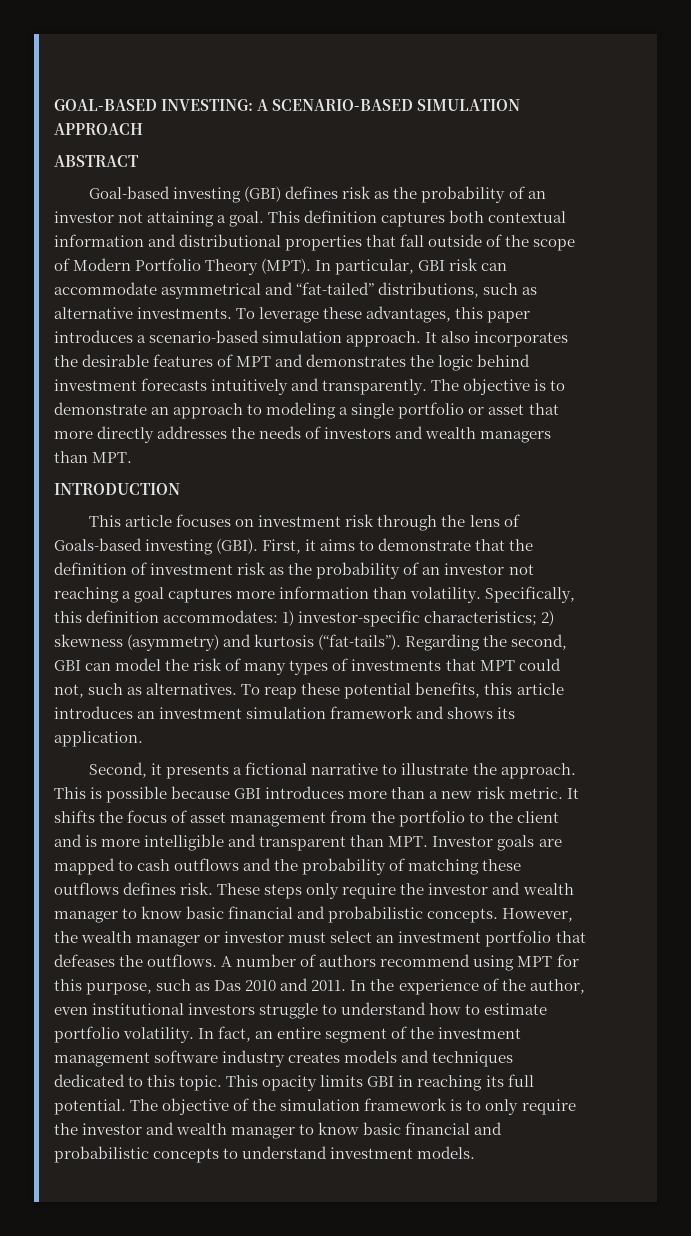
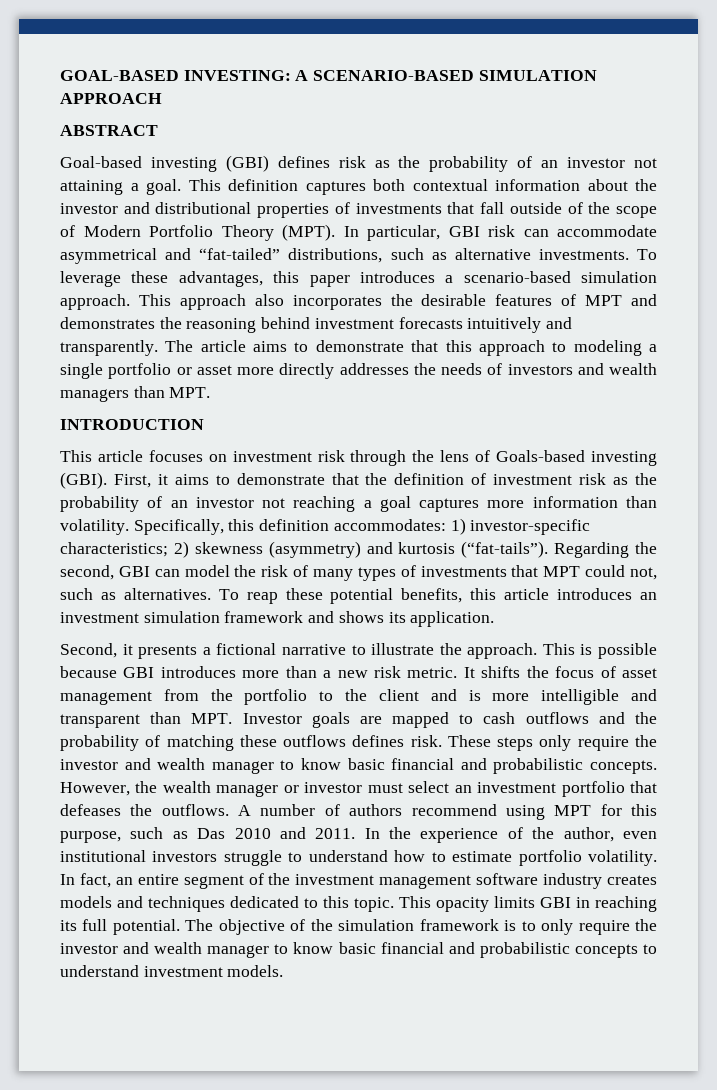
(144, 240) none -> [587,179,657,191] [60,203,118,214] about the investor
(363, 243) none -> [334,202,442,214] of investments
[425,332,438,343] It -> [138,294,246,310] This approach
[438,355,474,371] logic -> [186,318,257,333] reasoning
[463,378,566,395] [54,402,170,415] objective is to demonstrate an -> [200,340,472,352] article aims to demonstrate that this
[528,403,559,415] that -> (232, 370) none

